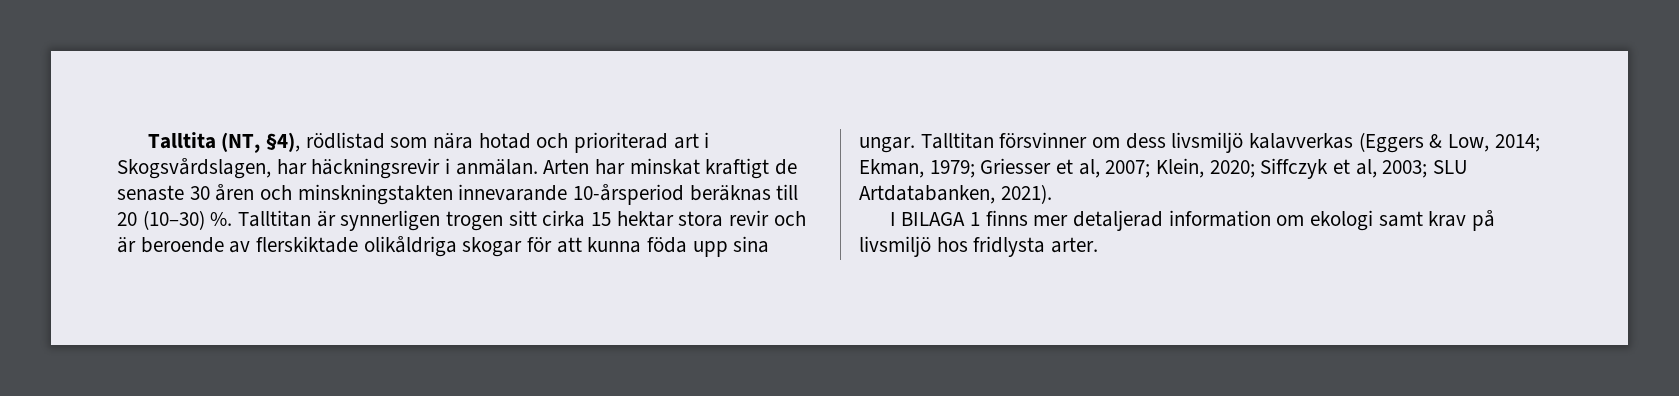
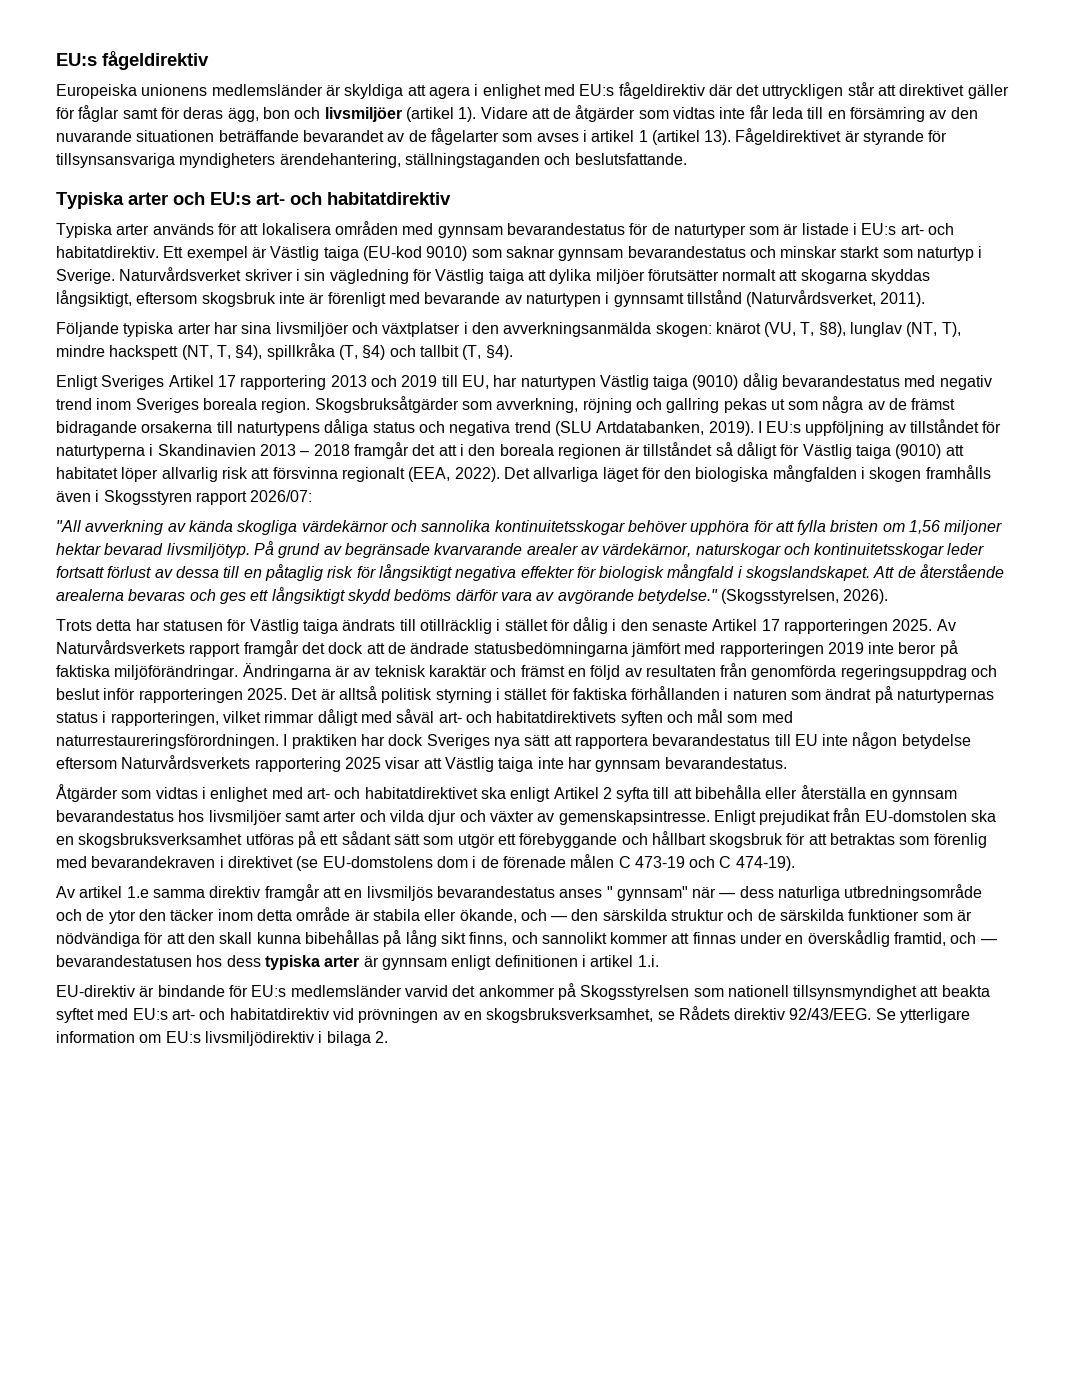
[147,132,710,153] [117,158,798,179] [117,184,799,205] [117,210,806,231] [117,236,770,257] [859,132,1540,153] [859,158,1469,179] [859,184,1052,204] [889,210,1495,231] [859,236,1099,257] Talltita (NT, §4), rödlistad som nära hotad och prioriterad art i Skogsvårdslagen, har häckningsrevir i anmälan. Arten har minskat kraftigt de senaste 30 åren och minskningstakten innevarande 10-årsperiod beräknas till 20 (10–30) %. Talltitan är synnerligen trogen sitt cirka 15 hektar stora revir och är beroende av flerskiktade olikåldriga skogar för att kunna föda upp sina ungar. Talltitan försvinner om dess livsmiljö kalavverkas (Eggers & Low, 2014; Ekman, 1979; Griesser et al, 2007; Klein, 2020; Siffczyk et al, 2003; SLU Artdatabanken, 2021). // I BILAGA 1 finns mer detaljerad information om ekologi samt krav på livsmiljö hos fridlysta arter. -> [56,51,209,70] [56,82,1009,99] [56,105,978,122] [56,128,948,145] [56,153,687,168] [56,192,451,209] [56,221,955,238] [56,246,983,261] [56,267,931,284] [56,290,926,307] [56,322,961,337] [56,343,513,360] [56,373,992,390] [56,396,956,413] [56,419,1002,436] [56,442,964,459] [56,465,991,482] [56,490,313,505] [56,520,1003,535] [56,541,985,558] [56,564,1005,581] [56,587,889,604] [56,617,956,634] [56,640,958,657] [56,663,998,680] [56,686,995,703] [56,709,793,726] [56,732,971,749] [56,755,787,772] [56,784,958,802] [56,808,997,825] [56,831,987,848] [56,854,795,871] [56,884,983,901] [56,907,973,924] [56,930,997,947] [56,955,659,970] [56,983,990,1000] [56,1006,971,1023] [56,1031,388,1046] EU:s fågeldirektiv // Europeiska unionens medlemsländer är skyldiga att agera i enlighet med EU:s fågeldirektiv där det uttryckligen står att direktivet gäller för fåglar samt för deras ägg, bon och livsmiljöer (artikel 1). Vidare att de åtgärder som vidtas inte får leda till en försämring av den nuvarande situationen beträffande bevarandet av de fågelarter som avses i artikel 1 (artikel 13). Fågeldirektivet är styrande för tillsynsansvariga myndigheters ärendehantering, ställningstaganden och beslutsfattande. // Typiska arter och EU:s art- och habitatdirektiv // Typiska arter används för att lokalisera områden med gynnsam bevarandestatus för de naturtyper som är listade i EU:s art- och habitatdirektiv. Ett exempel är Västlig taiga (EU-kod 9010) som saknar gynnsam bevarandestatus och minskar starkt som naturtyp i Sverige. Naturvårdsverket skriver i sin vägledning för Västlig taiga att dylika miljöer förutsätter normalt att skogarna skyddas långsiktigt, eftersom skogsbruk inte är förenligt med bevarande av naturtypen i gynnsamt tillstånd (Naturvårdsverket, 2011). // Följande typiska arter har sina livsmiljöer och växtplatser i den avverkningsanmälda skogen: knärot (VU, T, §8), lunglav (NT, T), mindre hackspett (NT, T, §4), spillkråka (T, §4) och tallbit (T, §4). // Enligt Sveriges Artikel 17 rapportering 2013 och 2019 till EU, har naturtypen Västlig taiga (9010) dålig bevarandestatus med negativ trend inom Sveriges boreala region. Skogsbruksåtgärder som avverkning, röjning och gallring pekas ut som några av de främst bidragande orsakerna till naturtypens dåliga status och negativa trend (SLU Artdatabanken, 2019). I EU:s uppföljning av tillståndet för naturtyperna i Skandinavien 2013 – 2018 framgår det att i den boreala regionen är tillståndet så dåligt för Västlig taiga (9010) att habitatet löper allvarlig risk att försvinna regionalt (EEA, 2022). Det allvarliga läget för den biologiska mångfalden i skogen framhålls även i Skogsstyren rapport 2026/07: // "All avverkning av kända skogliga värdekärnor och sannolika kontinuitetsskogar behöver upphöra för att fylla bristen om 1,56 miljoner hektar bevarad livsmiljötyp. På grund av begränsade kvarvarande arealer av värdekärnor, naturskogar och kontinuitetsskogar leder fortsatt förlust av dessa till en påtaglig risk för långsiktigt negativa effekter för biologisk mångfald i skogslandskapet. Att de återstående arealerna bevaras och ges ett långsiktigt skydd bedöms därför vara av avgörande betydelse." (Skogsstyrelsen, 2026). // Trots detta har statusen för Västlig taiga ändrats till otillräcklig i stället för dålig i den senaste Artikel 17 rapporteringen 2025. Av Naturvårdsverkets rapport framgår det dock att de ändrade statusbedömningarna jämfört med rapporteringen 2019 inte beror på faktiska miljöförändringar. Ändringarna är av teknisk karaktär och främst en följd av resultaten från genomförda regeringsuppdrag och beslut inför rapporteringen 2025. Det är alltså politisk styrning i stället för faktiska förhållanden i naturen som ändrat på naturtypernas status i rapporteringen, vilket rimmar dåligt med såväl art- och habitatdirektivets syften och mål som med naturrestaureringsförordningen. I praktiken har dock Sveriges nya sätt att rapportera bevarandestatus till EU inte någon betydelse eftersom Naturvårdsverkets rapportering 2025 visar att Västlig taiga inte har gynnsam bevarandestatus. // Åtgärder som vidtas i enlighet med art- och habitatdirektivet ska enligt Artikel 2 syfta till att bibehålla eller återställa en gynnsam bevarandestatus hos livsmiljöer samt arter och vilda djur och växter av gemenskapsintresse. Enligt prejudikat från EU-domstolen ska en skogsbruksverksamhet utföras på ett sådant sätt som utgör ett förebyggande och hållbart skogsbruk för att betraktas som förenlig med bevarandekraven i direktivet (se EU-domstolens dom i de förenade målen C 473-19 och C 474-19). // Av artikel 1.e samma direktiv framgår att en livsmiljös bevarandestatus anses " gynnsam" när — dess naturliga utbredningsområde och de ytor den täcker inom detta område är stabila eller ökande, och — den särskilda struktur och de särskilda funktioner som är nödvändiga för att den skall kunna bibehållas på lång sikt finns, och sannolikt kommer att finnas under en överskådlig framtid, och — bevarandestatusen hos dess typiska arter är gynnsam enligt definitionen i artikel 1.i. // EU-direktiv är bindande för EU:s medlemsländer varvid det ankommer på Skogsstyrelsen som nationell tillsynsmyndighet att beakta syftet med EU:s art- och habitatdirektiv vid prövningen av en skogsbruksverksamhet, se Rådets direktiv 92/43/EEG. Se ytterligare information om EU:s livsmiljödirektiv i bilaga 2.

